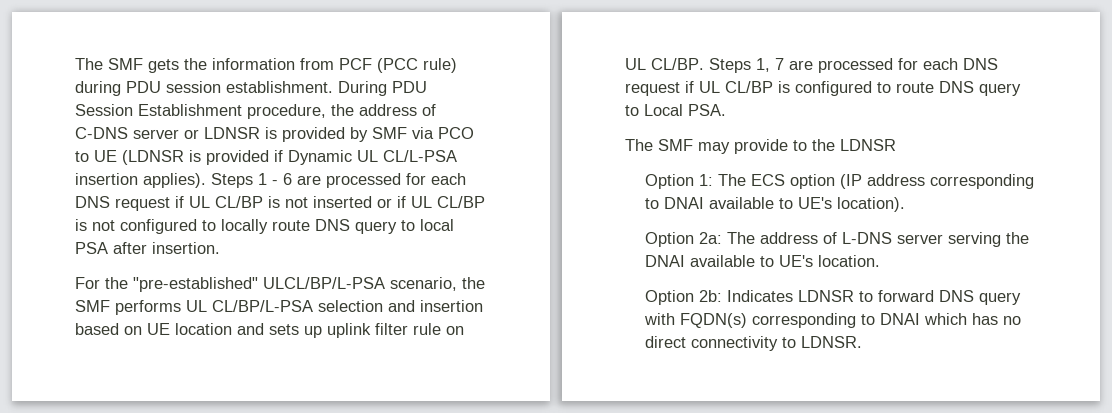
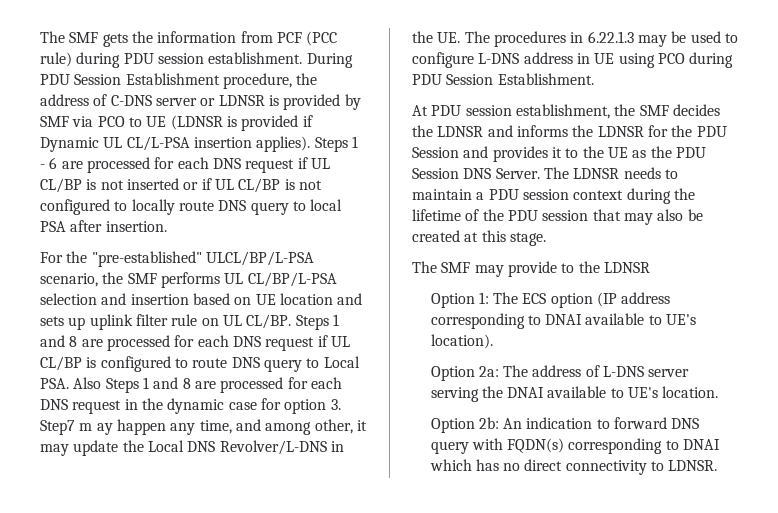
[756,58,784,72] 1, 7 -> [332,314,339,326] [40,335,78,347] 1 and 8
(726, 110) none -> [73,377,342,393] [40,398,341,414] [40,419,367,435] [40,440,344,456] [412,31,738,47] [412,52,734,68] [412,73,594,85] [412,104,720,119] [412,125,727,137] [412,146,706,162] [412,167,678,179] [412,188,695,204] [412,209,703,225] [412,230,546,246] Also Steps 1 and 8 are processed for each DNS request in the dynamic case for option 3. Step7 m ay happen any time, and among other, it may update the Local DNS Revolver/L-DNS in the UE. The procedures in 6.22.1.3 may be used to configure L-DNS address in UE using PCO during PDU Session Establishment. // At PDU session establishment, the SMF decides the LDNSR and informs the LDNSR for the PDU Session and provides it to the UE as the PDU Session DNS Server. The LDNSR needs to maintain a PDU session context during the lifetime of the PDU session that may also be created at this stage.
[726,290,854,302] Indicates LDNSR -> [503,417,593,429] An indication

